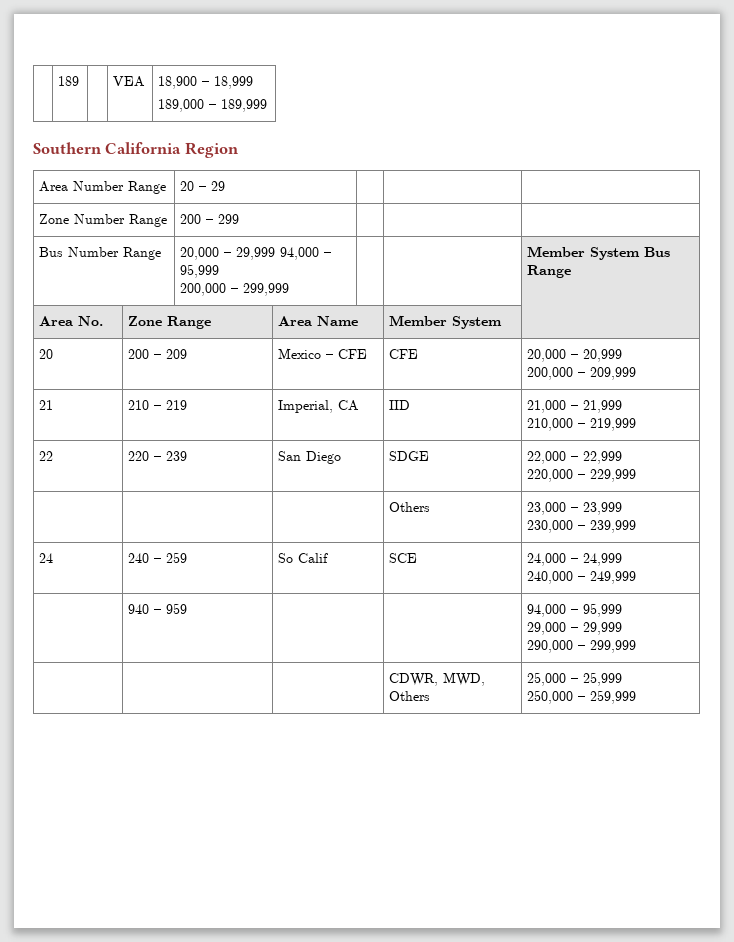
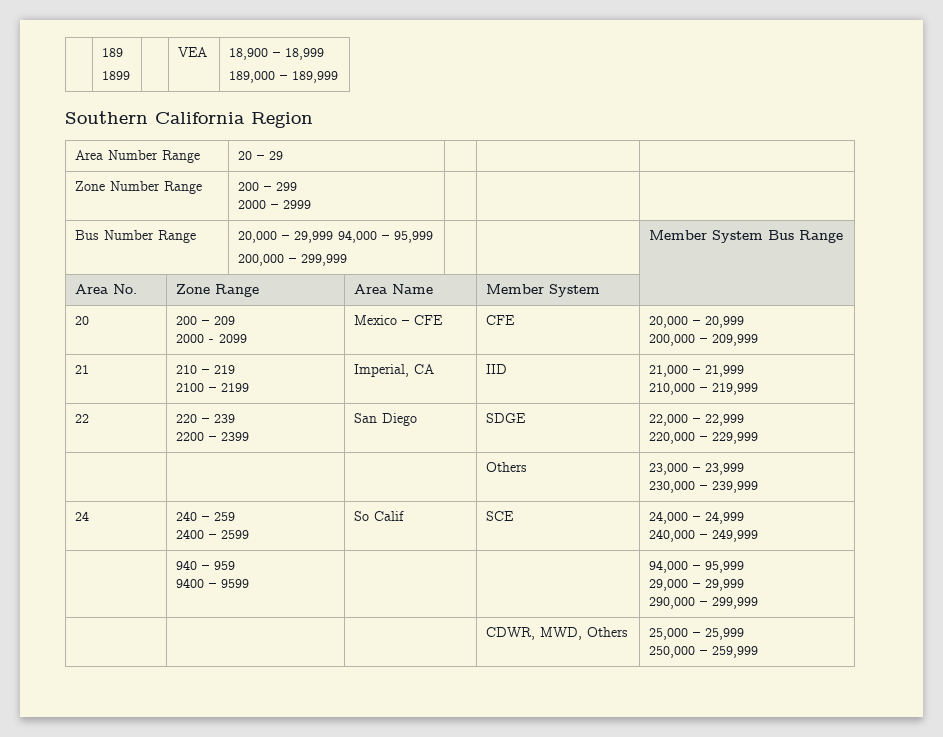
(80, 81) none -> [102,71,131,80] // 1899
(240, 219) none -> [238,200,312,209] // 2000 – 2999
(188, 354) none -> [176,334,248,343] // 2000 - 2099
(188, 405) none -> [176,383,250,392] // 2100 – 2199
(188, 456) none -> [176,432,250,441] // 2200 – 2399
(188, 557) none -> [176,529,250,539] // 2400 – 2599
(188, 608) none -> [176,578,250,588] // 9400 – 9599

